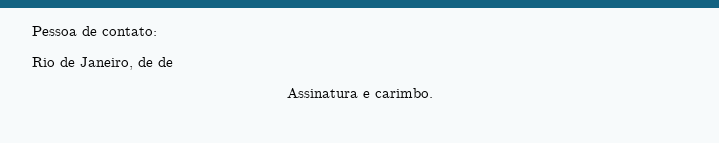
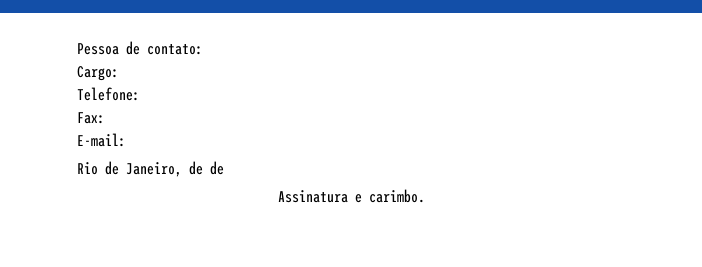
(157, 31) none -> [77,66,119,81] [77,87,140,101] [77,112,105,124] [77,133,126,147] // Cargo: // Telefone: // Fax: // E-mail:

